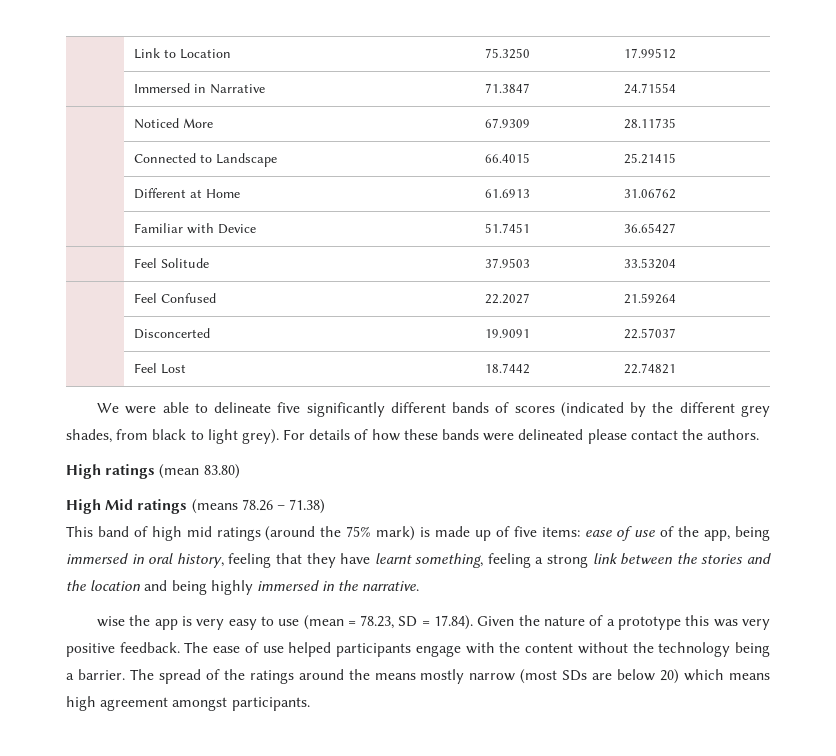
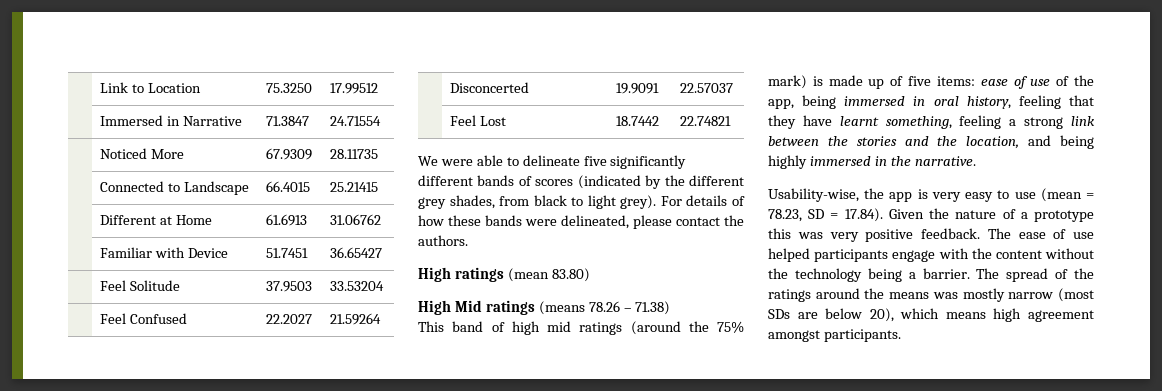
[518,429,584,440] delineated -> [561,215,629,229] delineated,
[90,580,141,591] location -> [966,136,1020,149] location,
[96,616,125,627] wise -> [768,188,859,202] Usability-wise,
(416, 676) none -> [932,292,958,299] was
[660,669,680,684] 20) -> [869,308,894,322] 20),

